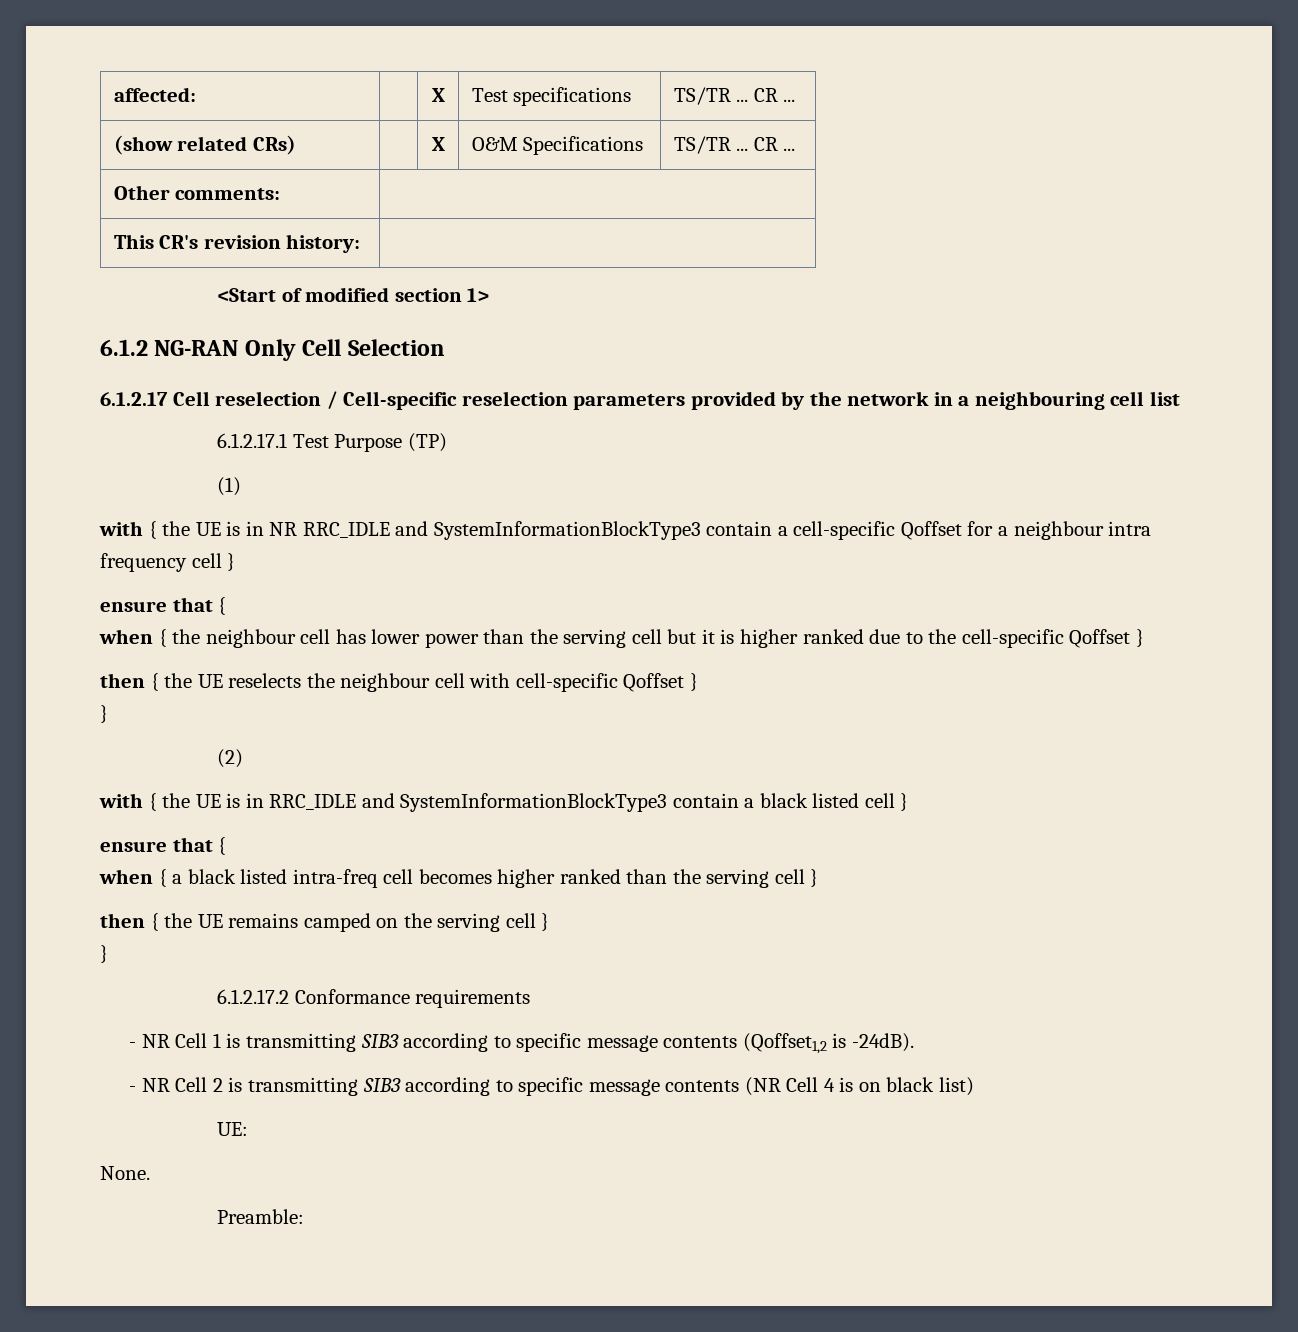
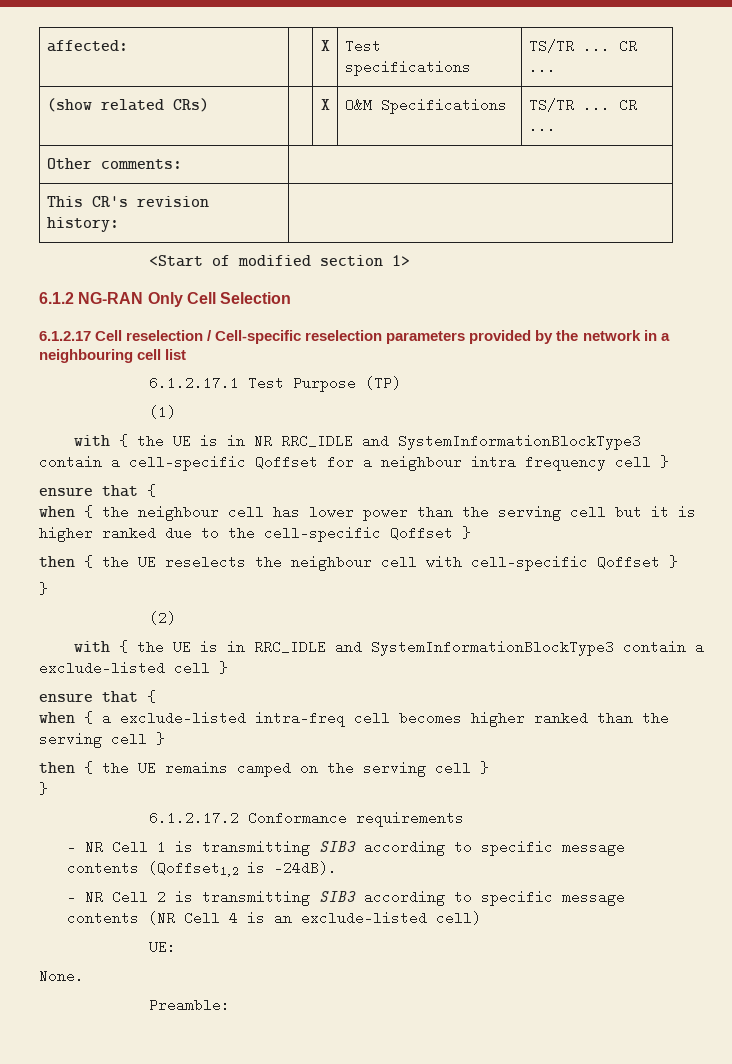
[759,793,860,808] black listed -> [39,661,165,675] exclude-listed
[187,869,288,884] black listed -> [120,711,246,725] exclude-listed
[858,1077,974,1096] on black list) -> [273,911,481,925] an exclude-listed cell)

